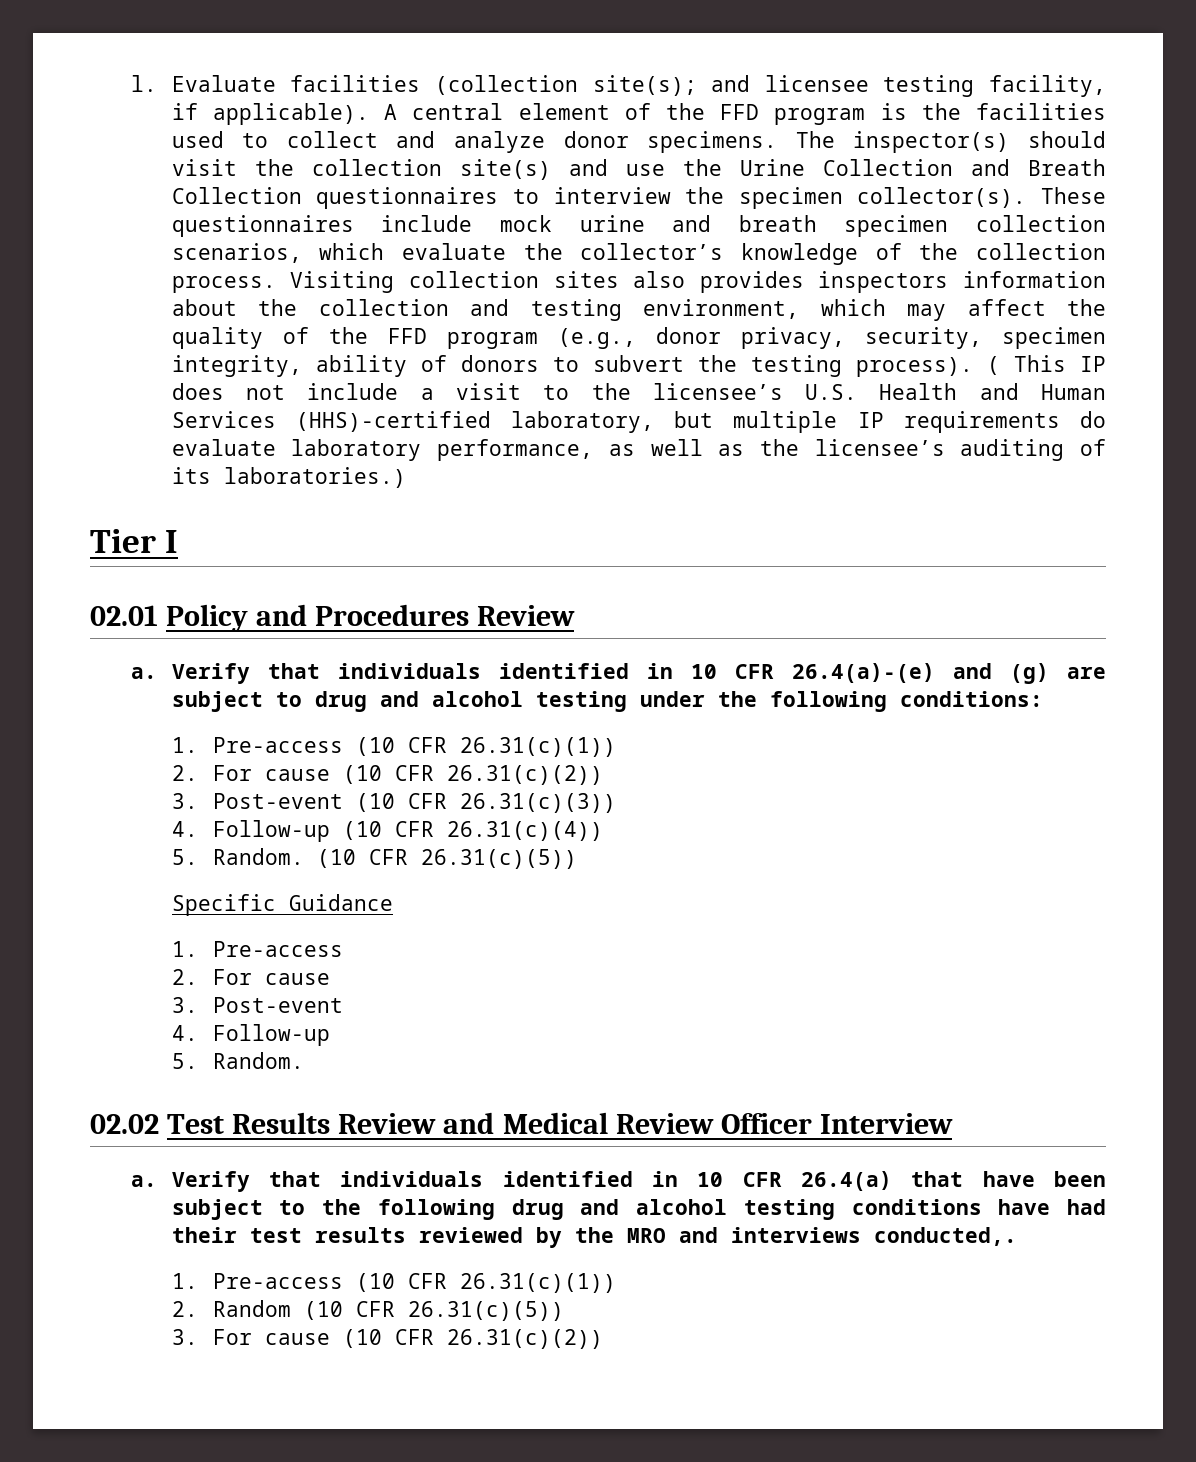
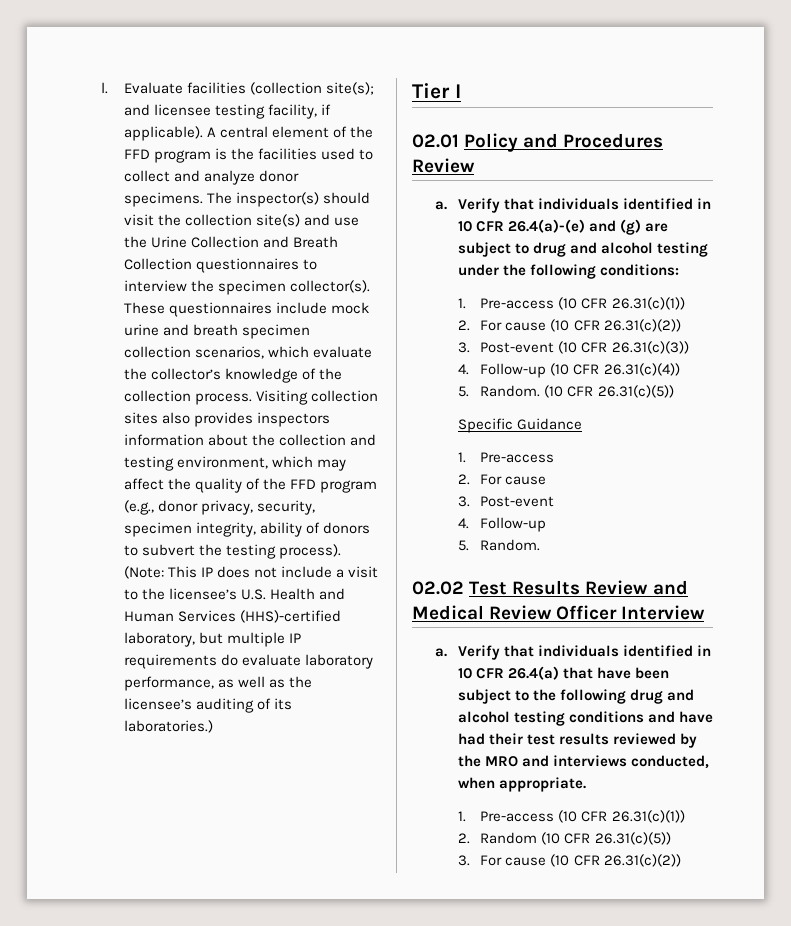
[986,356,1000,375] ( -> [123,566,164,579] (Note:
(982, 1207) none -> [647,711,675,723] and
[873,1227,1017,1246] conducted,. -> [630,755,709,769] [457,777,586,792] conducted, when appropriate.

